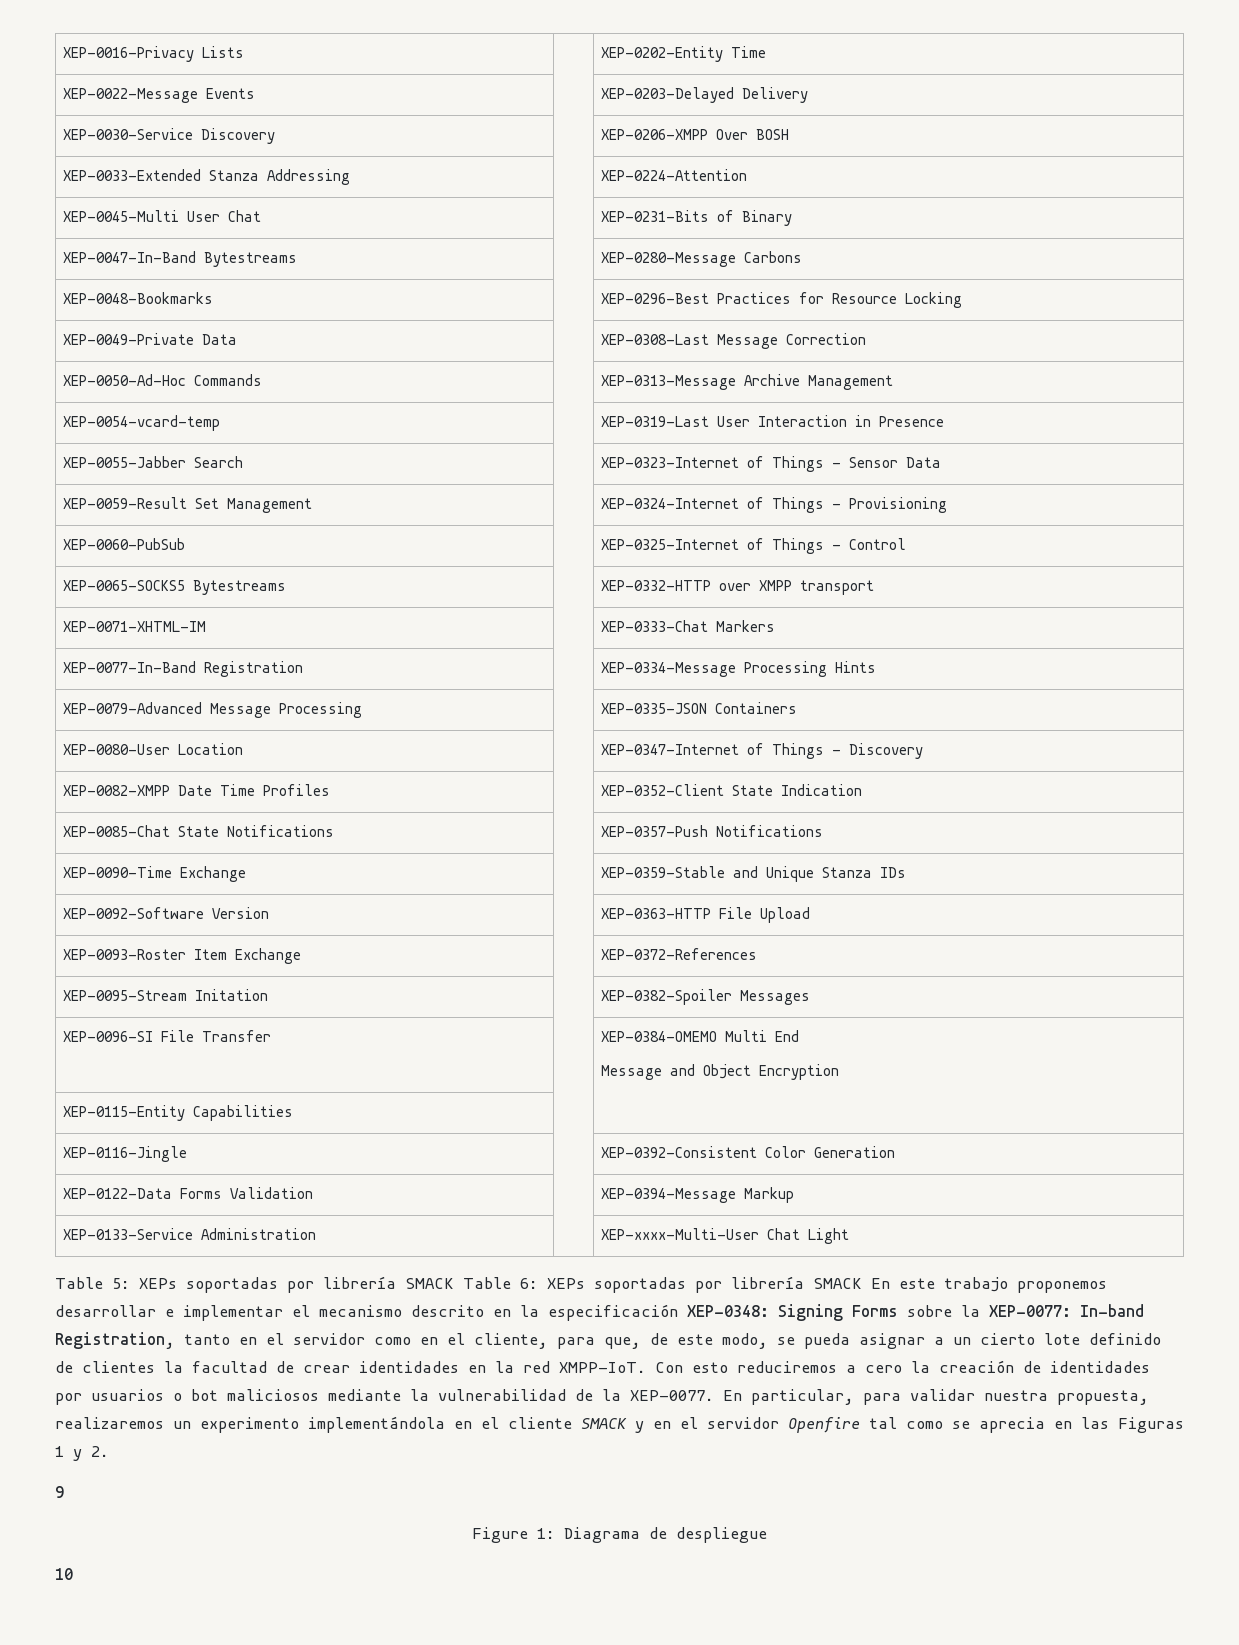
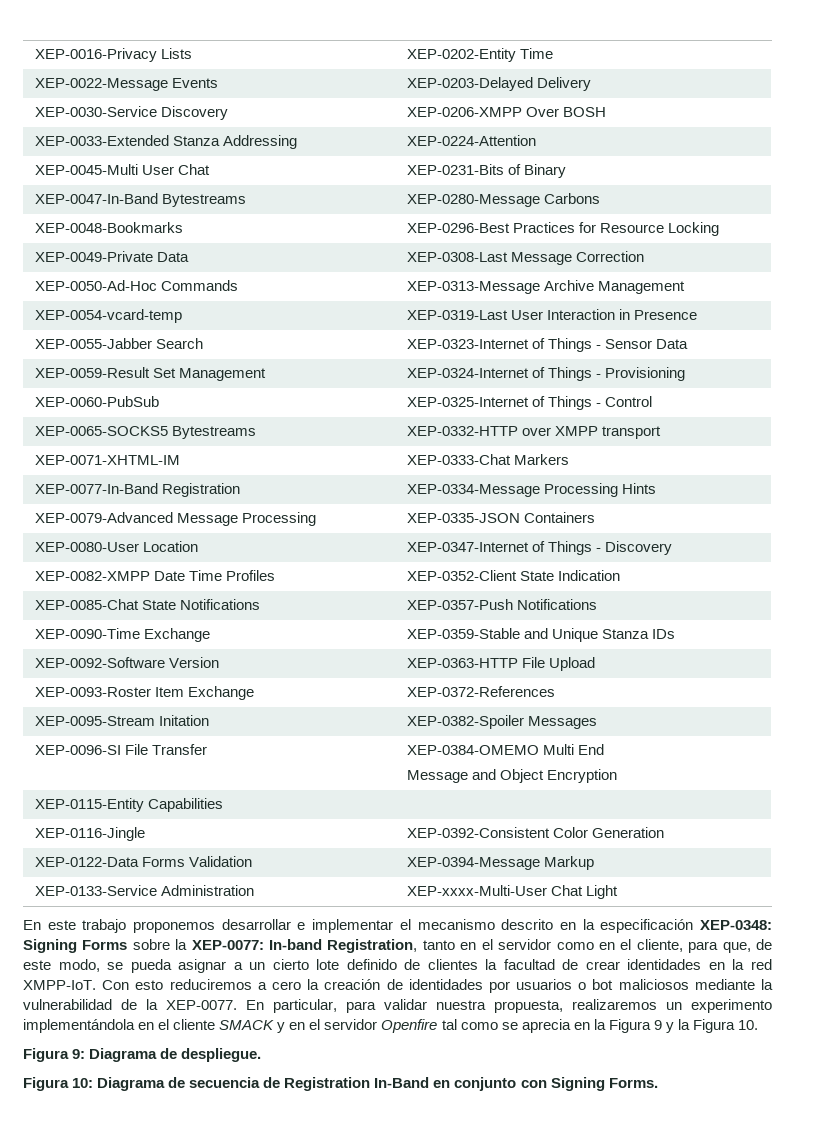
[55,1276,862,1293] Table 5: XEPs soportadas por librería SMACK Table 6: XEPs soportadas por librería SMACK -> (618, 892) none
[1081,1417,1184,1433] [55,1446,109,1461] [55,1486,64,1498] [472,1527,767,1543] [55,1568,73,1580] las Figuras 1 y 2. // 9 // Figure 1: Diagrama de despliegue // 10 -> [593,1019,759,1033] [23,1048,262,1062] [23,1077,658,1091] la Figura 9 y la Figura 10. // Figura 9: Diagrama de despliegue. // Figura 10: Diagrama de secuencia de Registration In-Band en conjunto con Signing Forms.

